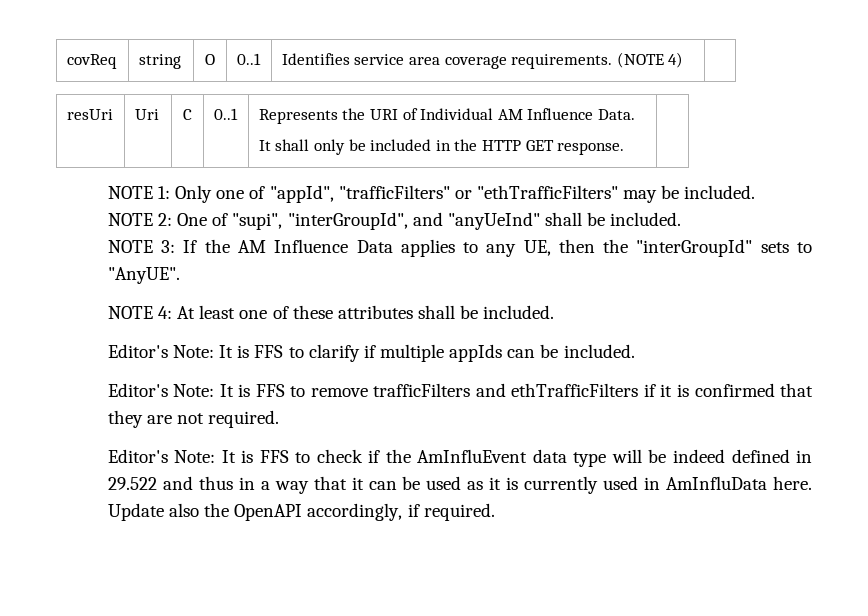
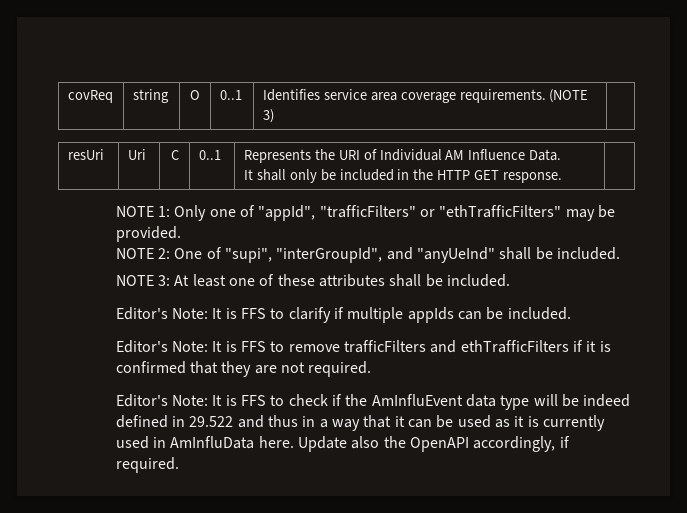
[668,52,684,68] 4) -> [262,109,274,123] 3)
[684,185,756,199] included. -> [115,226,181,242] provided.
[183,239,812,257] [107,267,180,284] [107,306,173,319] If the AM Influence Data applies to any UE, then the "interGroupId" sets to "AnyUE". // NOTE 4: -> (171, 280) none

